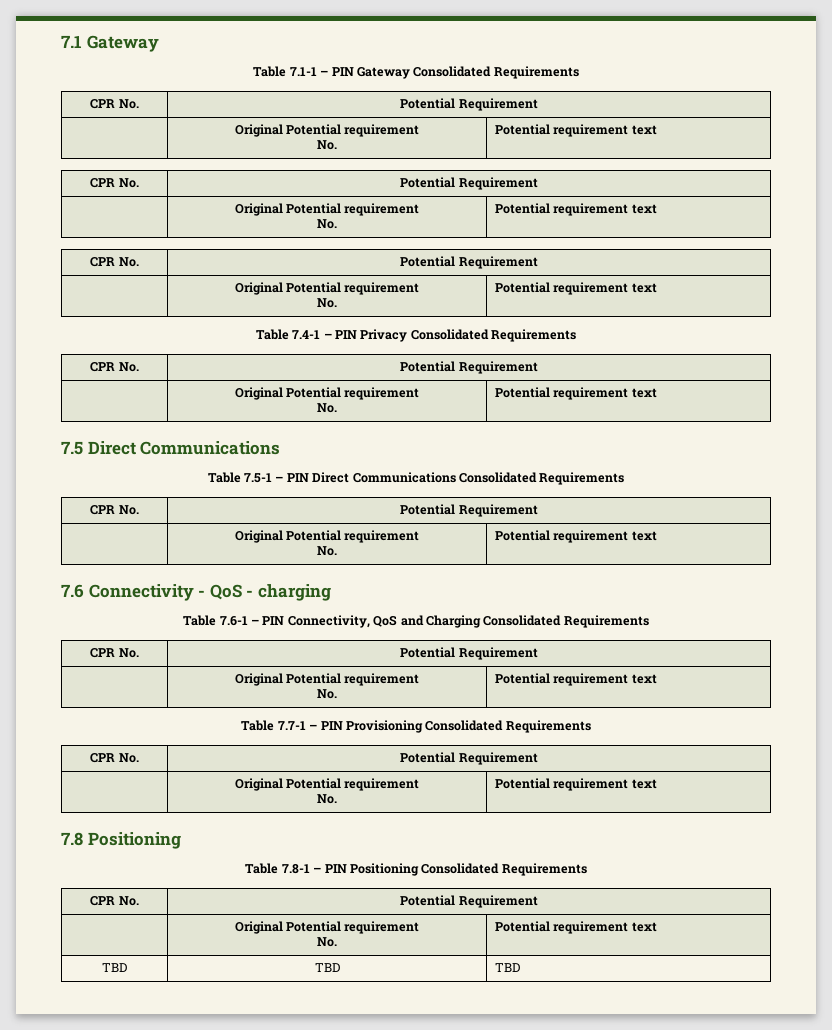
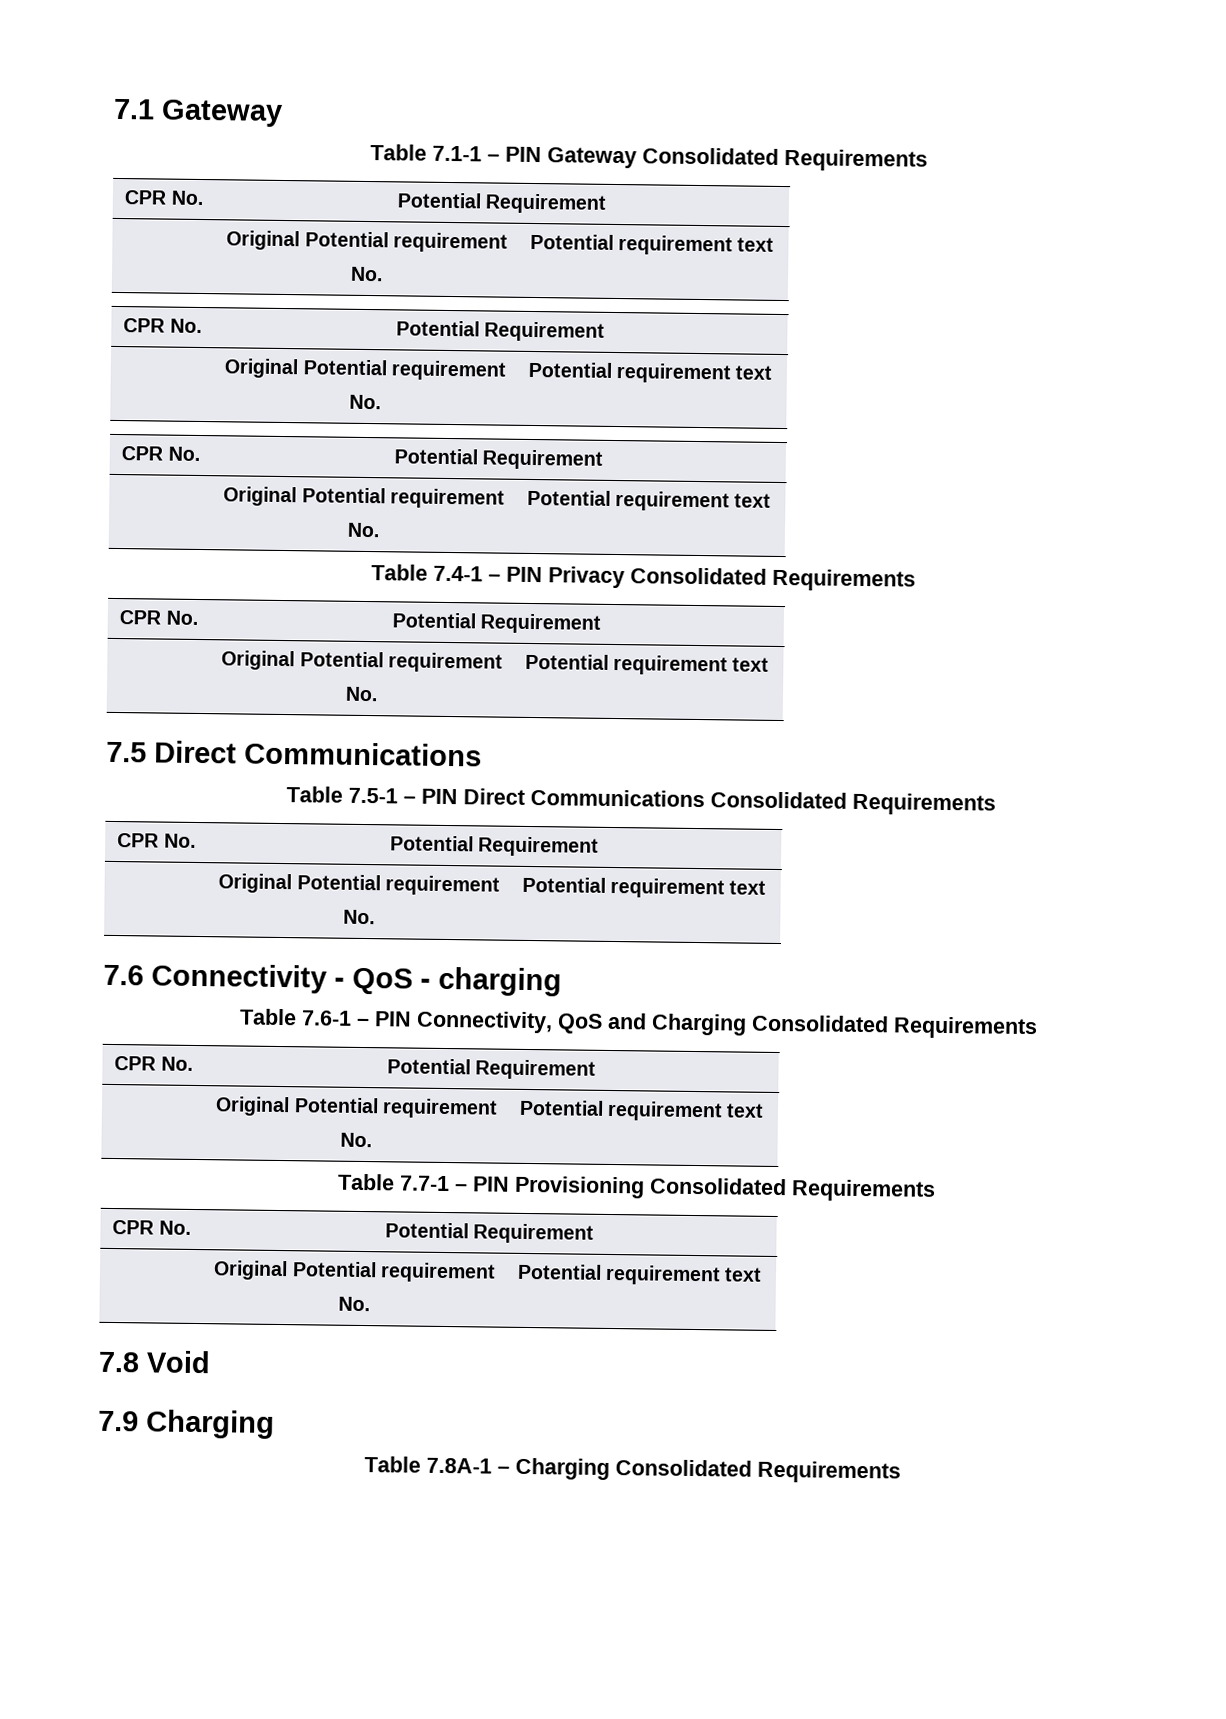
[87,832,181,849] [245,863,587,876] [90,896,139,906] [400,895,538,908] [234,921,420,934] [317,937,337,947] [495,921,657,934] [102,963,127,972] [314,963,340,972] [495,963,521,972] Positioning // Table 7.8-1 – PIN Positioning Consolidated Requirements // CPR No. | Potential Requirement // | Original Potential requirement // No. | Potential requirement text // TBD | TBD | TBD -> [146,1350,211,1374] [98,1409,275,1439] [364,1456,901,1484] Void // 7.9 Charging // Table 7.8A-1 – Charging Consolidated Requirements

